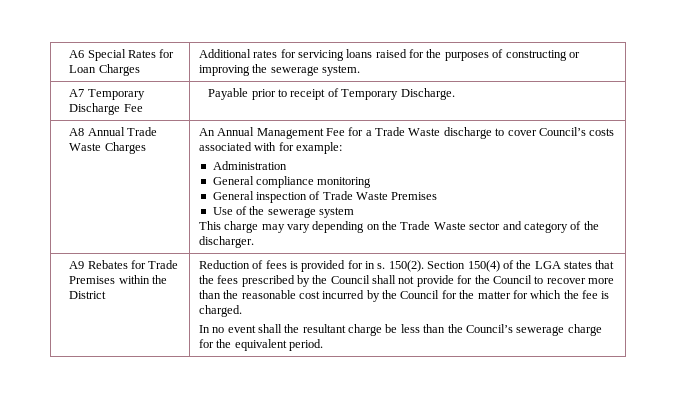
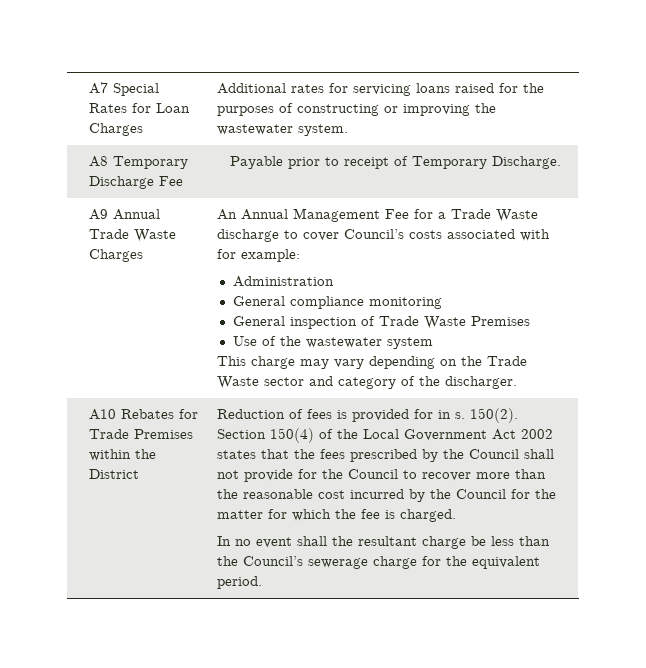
[69,50,85,58] A6 -> [88,82,108,94] A7
[270,66,319,76] sewerage -> [217,124,294,135] wastewater
[69,89,85,97] A7 -> [88,156,108,167] A8
[69,128,85,136] A8 -> [88,209,108,220] A9
[267,208,316,218] sewerage -> [306,337,383,348] wastewater
[69,261,85,269] A9 -> [88,409,116,420] A10
[534,261,561,269] LGA -> [363,429,554,441] Local Government Act 2002

